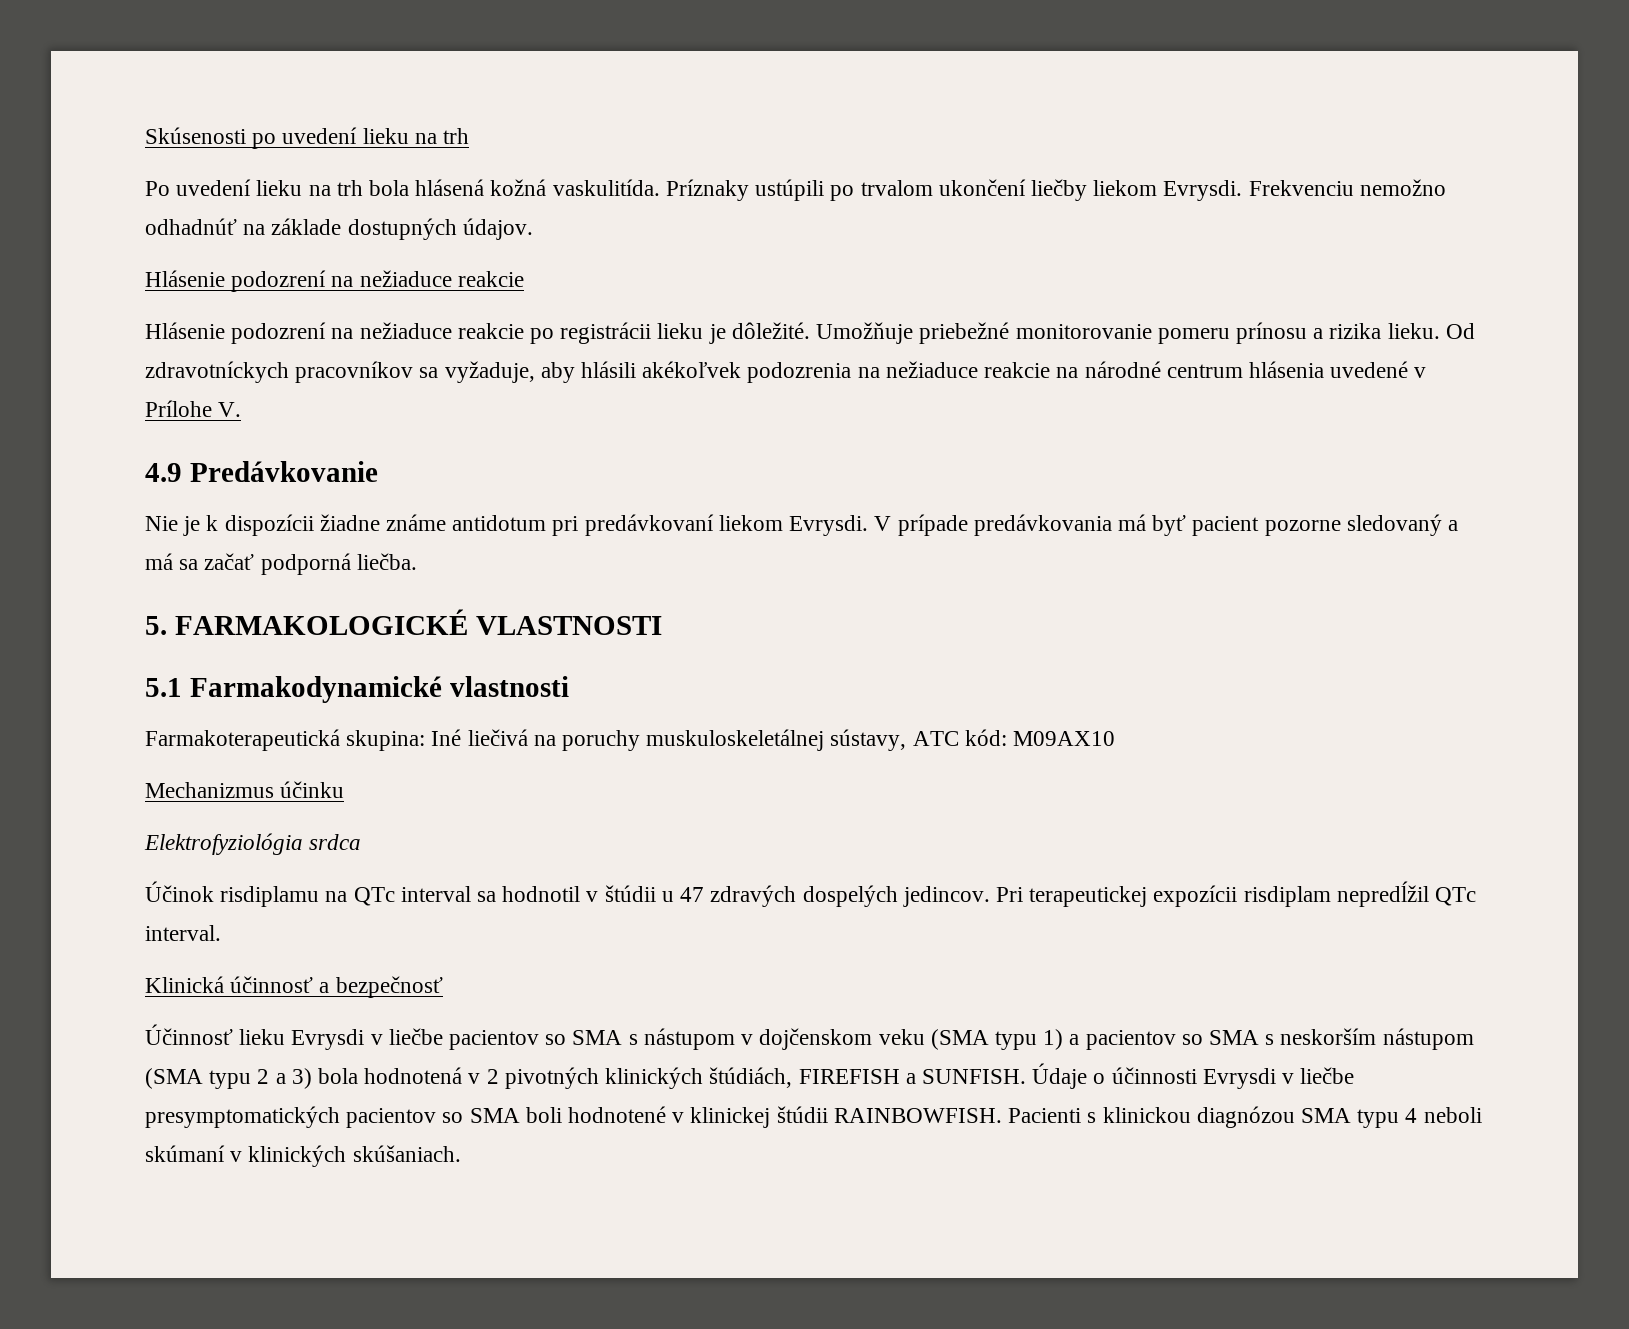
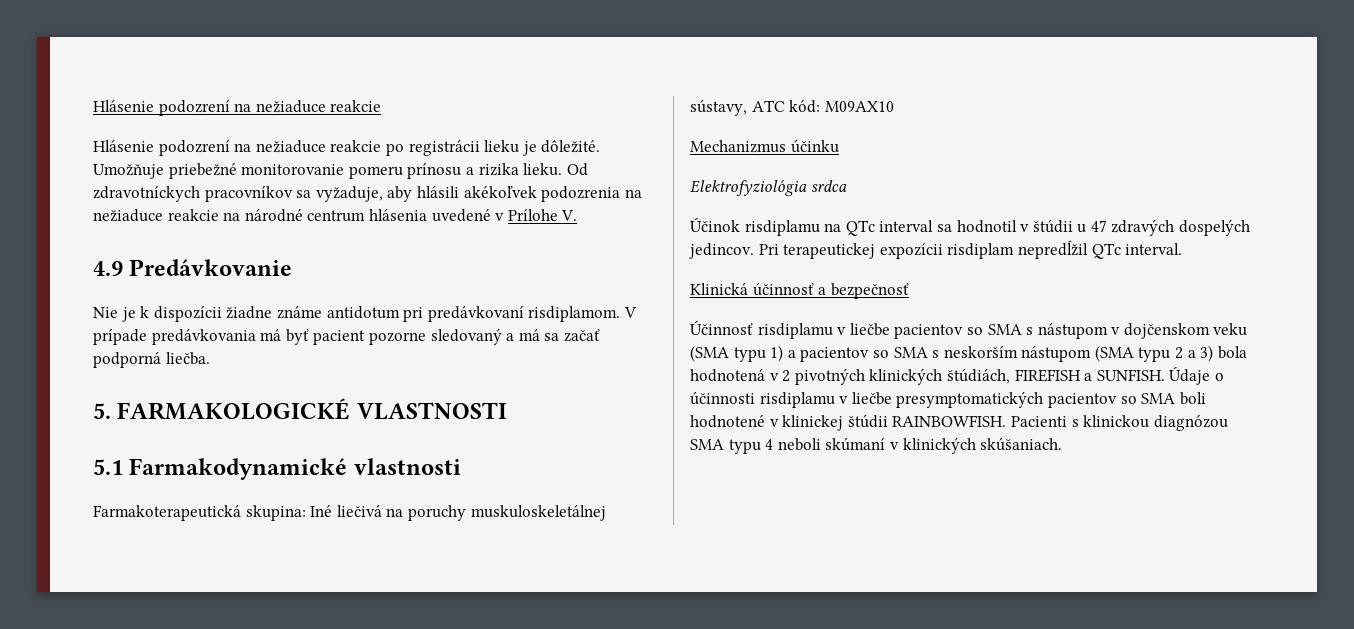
[145,127,470,149] [145,179,1446,201] [145,218,533,240] Skúsenosti po uvedení lieku na trh // Po uvedení lieku na trh bola hlásená kožná vaskulitída. Príznaky ustúpili po trvalom ukončení liečby liekom Evrysdi. Frekvenciu nemožno odhadnúť na základe dostupných údajov. // -> (93, 106) none
[718,515,869,536] liekom Evrysdi. -> [528,306,621,322] risdiplamom.
[239,1029,365,1050] lieku Evrysdi -> [757,323,833,339] risdiplamu
[1202,1068,1276,1089] Evrysdi -> [759,392,835,408] risdiplamu

